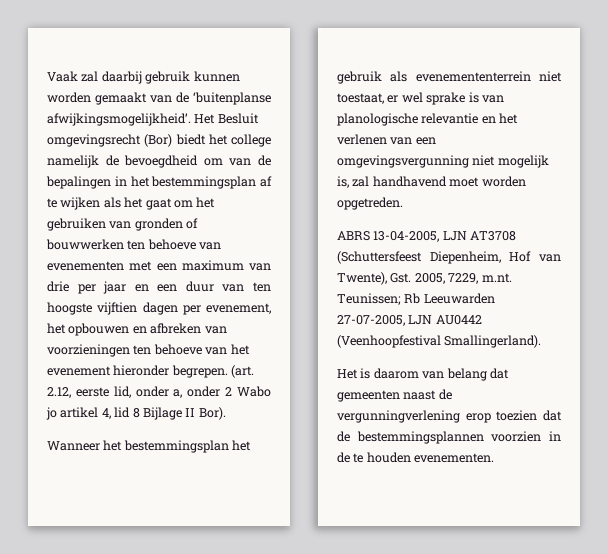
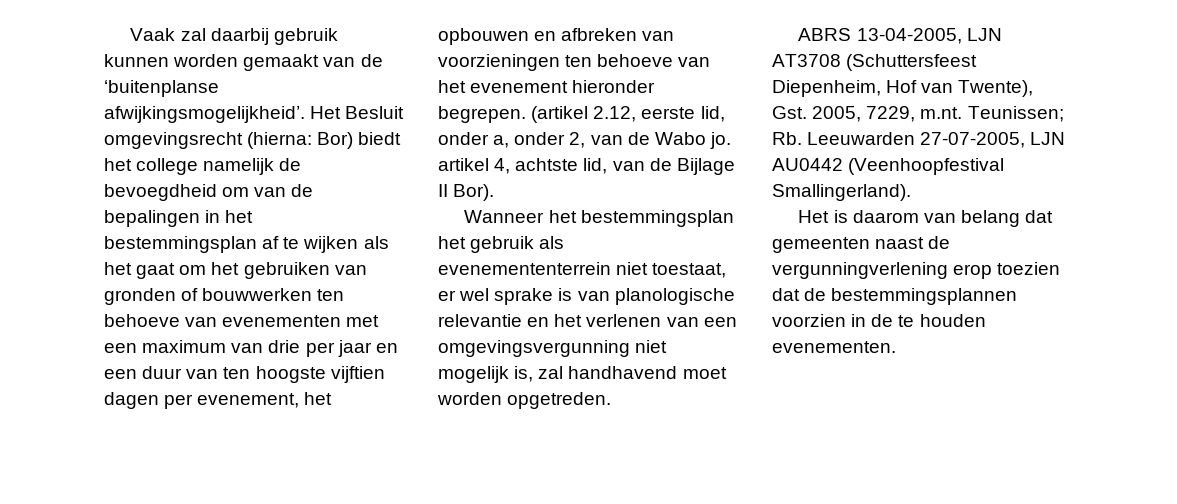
[144,134,173,147] (Bor) -> [247,132,354,149] (hierna: Bor)
[231,365,255,378] (art. -> [531,106,589,123] (artikel
[225,386,271,397] [46,407,140,420] 2 Wabo jo artikel 4, lid 8 -> [569,132,731,149] [438,158,672,174] 2, van de Wabo jo. artikel 4, achtste lid, van de
[404,293,421,304] Rb -> [772,132,802,145] Rb.

